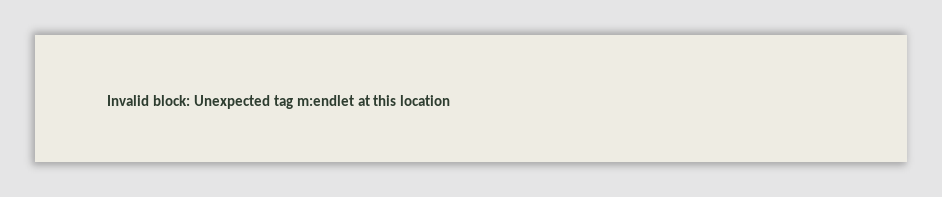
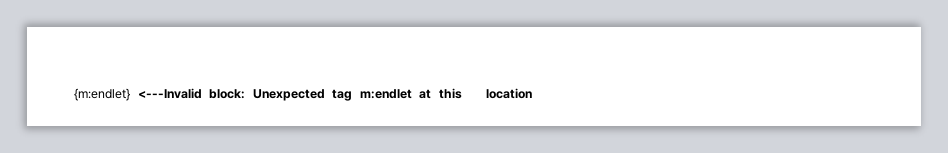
[107,95,149,106] Invalid -> [74,88,202,101] {m:endlet} <---Invalid

